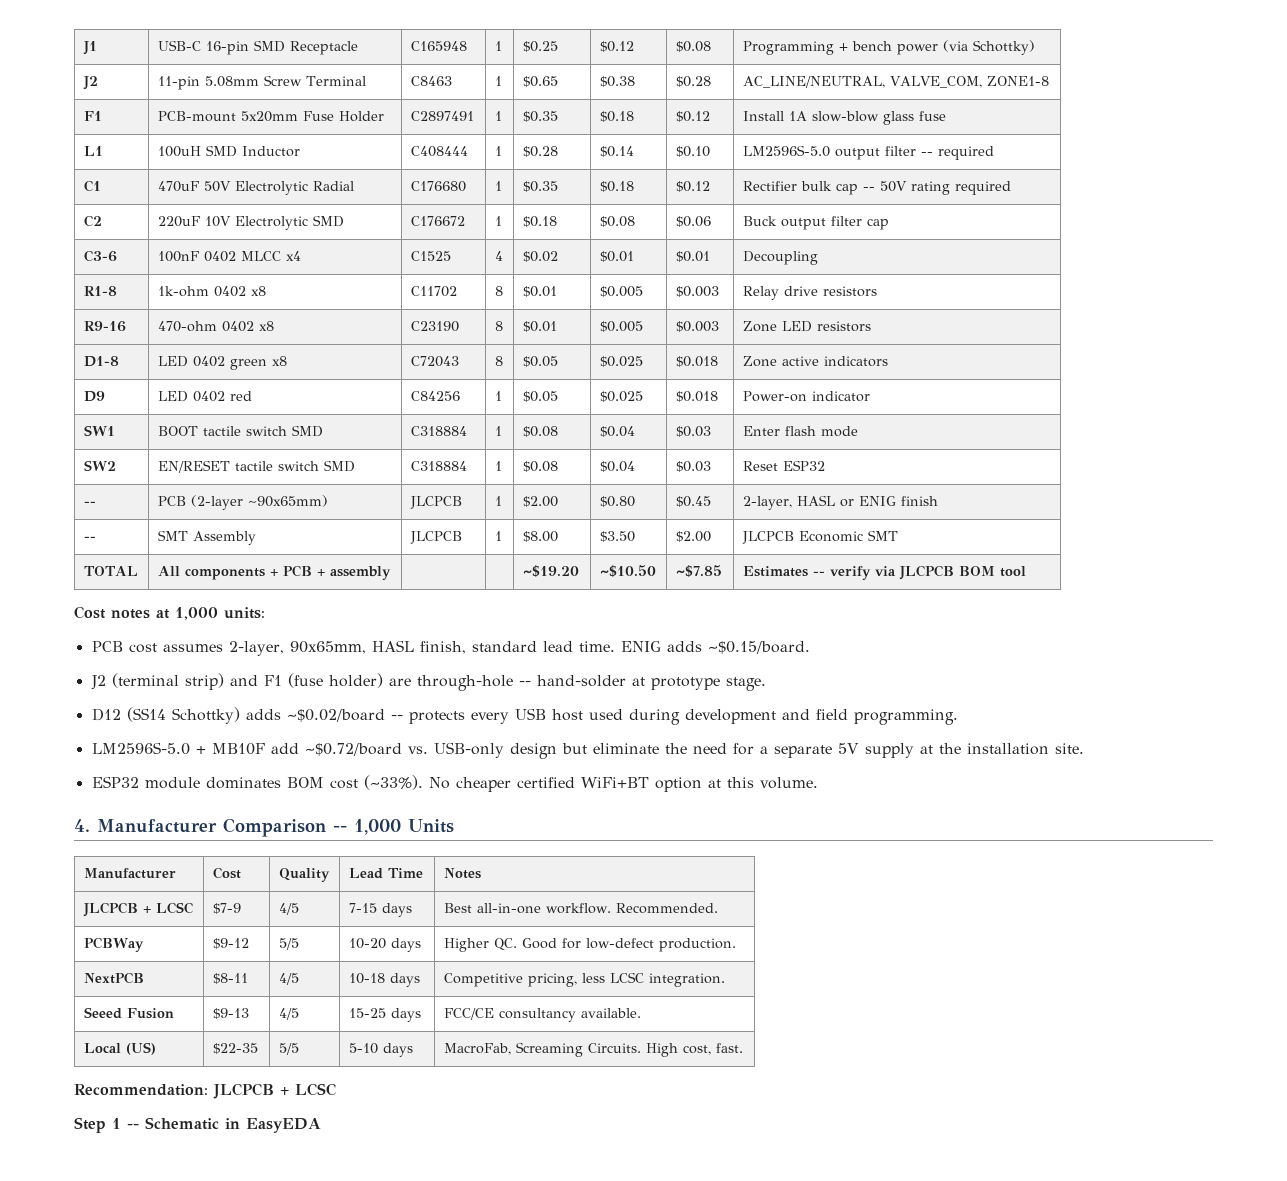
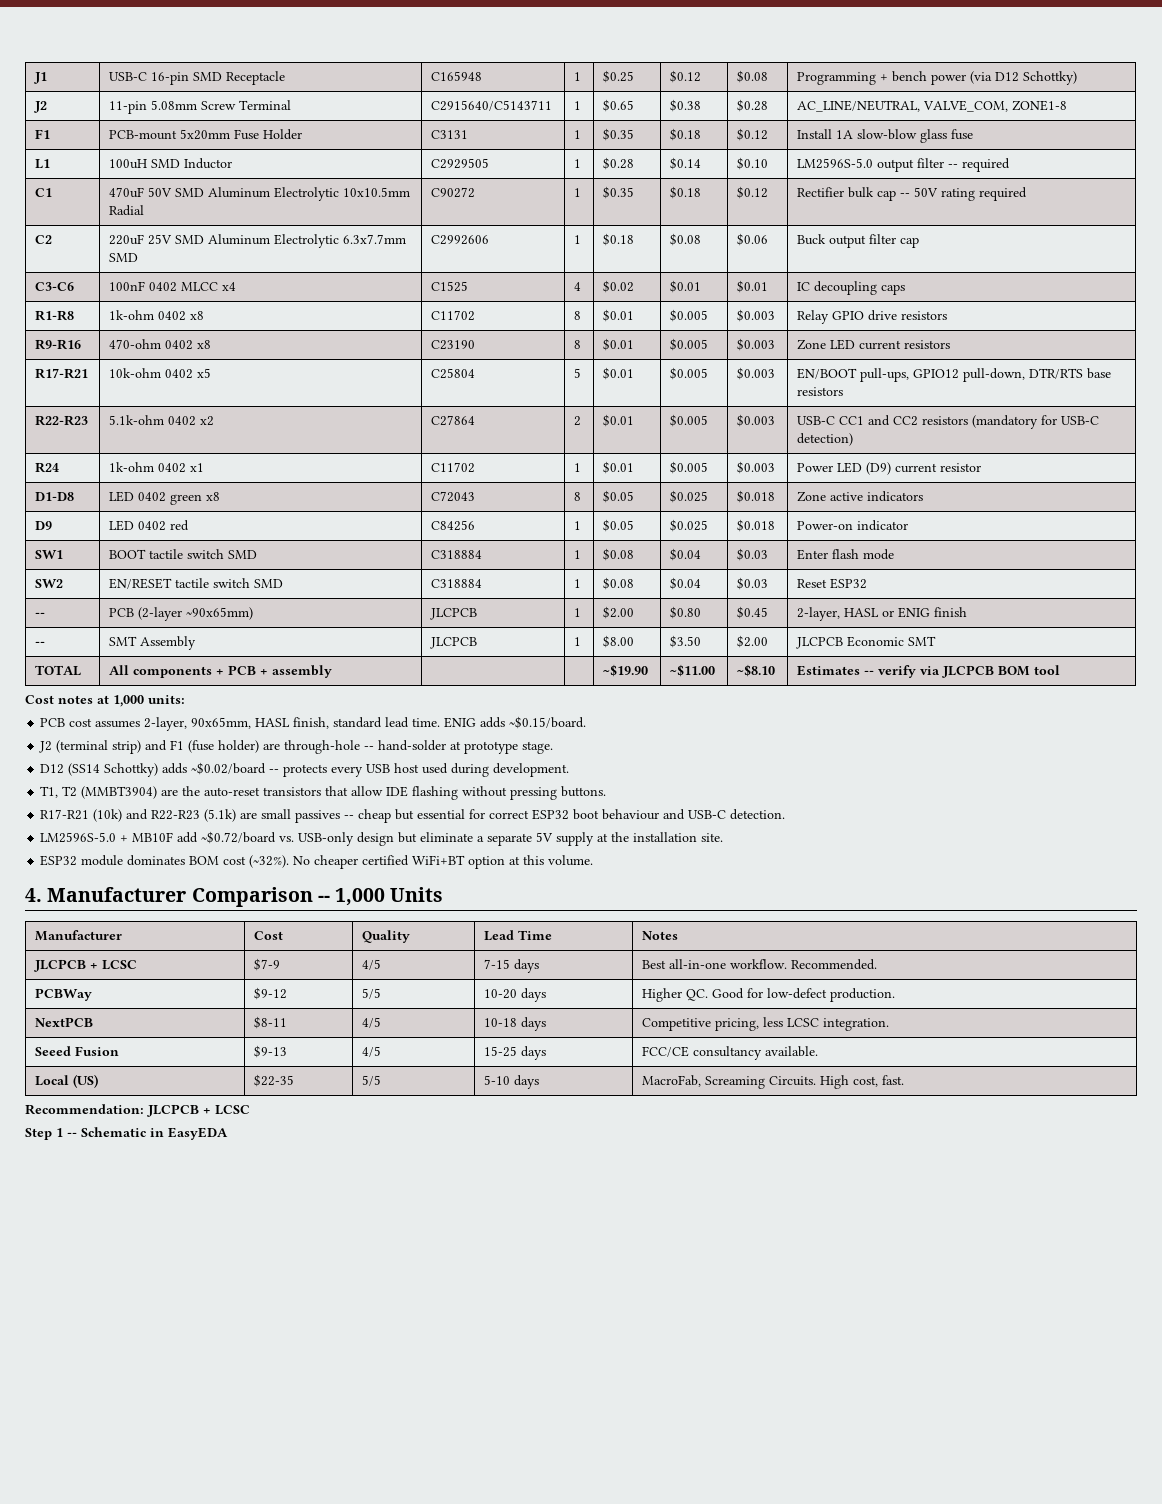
(968, 46) none -> [995,72,1020,82] D12
[410,76,452,86] C8463 -> [431,100,553,111] C2915640/C5143711
[410,111,474,121] C2897491 -> [431,130,469,139] C3131
[410,146,468,157] C408444 -> [431,158,490,169] C2929505
[234,181,308,195] Electrolytic -> [175,187,411,201] SMD Aluminum Electrolytic 10x10.5mm
[410,181,466,192] C176680 -> [431,187,476,198] C90272
[204,215,344,230] [410,216,465,226] 10V Electrolytic SMD | C176672 -> [148,234,407,248] [109,253,139,262] [431,235,490,245] 25V SMD Aluminum Electrolytic 6.3x7.7mm SMD | C2992606
[83,250,117,262] C3-6 -> [35,282,75,291] C3-C6
[742,251,818,265] [83,286,117,296] Decoupling // R1-8 -> [797,281,906,295] [35,310,75,321] IC decoupling caps // R1-R8
(779, 293) none -> [832,311,865,320] GPIO
[83,321,126,332] R9-16 -> [35,339,82,350] R9-R16
[816,321,871,332] [83,356,119,367] resistors // D1-8 -> [859,340,951,350] [35,368,89,379] [109,368,212,379] [431,368,476,379] [574,368,582,378] [603,367,635,380] [670,367,709,380] [737,367,776,380] [797,368,1112,382] [797,387,844,396] [35,415,89,426] [109,415,215,426] [431,415,476,426] [574,416,582,426] [603,414,635,427] [670,414,709,427] [737,414,776,427] [797,415,1100,429] [797,433,854,446] [35,462,60,473] [109,462,205,473] [431,462,476,473] [574,463,582,472] [603,461,635,474] [670,461,709,474] [737,461,776,474] [797,462,982,475] [35,492,75,501] current resistors // R17-R21 | 10k-ohm 0402 x5 | C25804 | 5 | $0.01 | $0.005 | $0.003 | EN/BOOT pull-ups, GPIO12 pull-down, DTR/RTS base resistors // R22-R23 | 5.1k-ohm 0402 x2 | C27864 | 2 | $0.01 | $0.005 | $0.003 | USB-C CC1 and CC2 resistors (mandatory for USB-C detection) // R24 | 1k-ohm 0402 x1 | C11702 | 1 | $0.01 | $0.005 | $0.003 | Power LED (D9) current resistor // D1-D8
[522,565,579,577] [599,565,656,577] [675,565,722,577] ~$19.20 | ~$10.50 | ~$7.85 -> [603,664,649,677] [670,664,716,677] [737,664,776,677] ~$19.90 | ~$11.00 | ~$8.10
[684,709,958,725] development and field programming. -> [493,763,570,777] [40,786,607,800] [40,809,786,823] development. // T1, T2 (MMBT3904) are the auto-reset transistors that allow IDE flashing without pressing buttons. // R17-R21 (10k) and R22-R23 (5.1k) are small passives -- cheap but essential for correct ESP32 boot behaviour and USB-C detection.
[664,743,754,755] the need for -> (474, 837) none
[363,775,423,790] (~33%). -> [249,855,290,868] (~32%).

